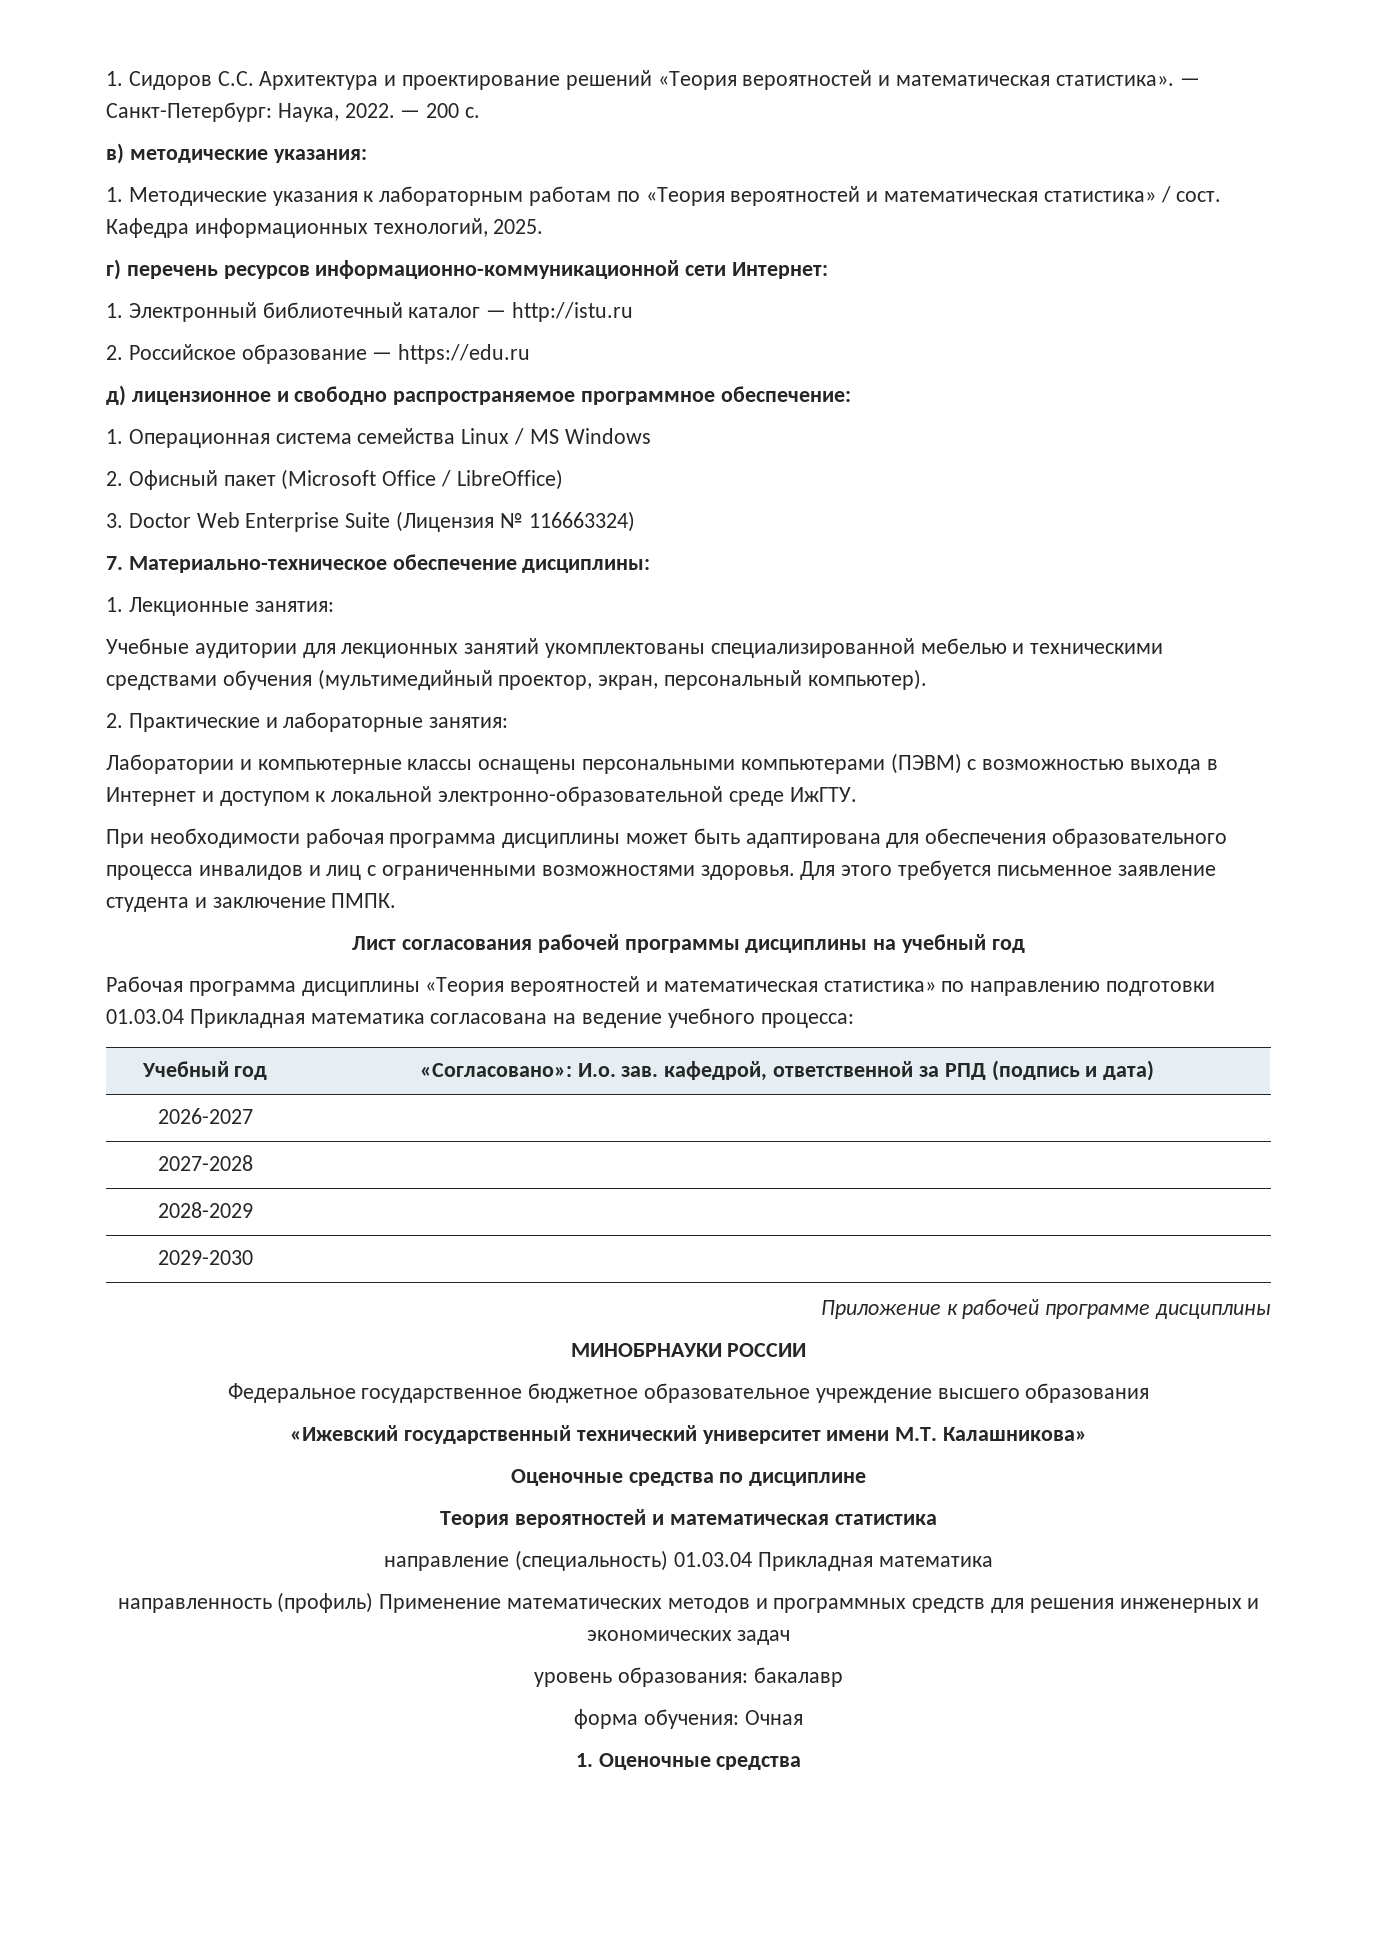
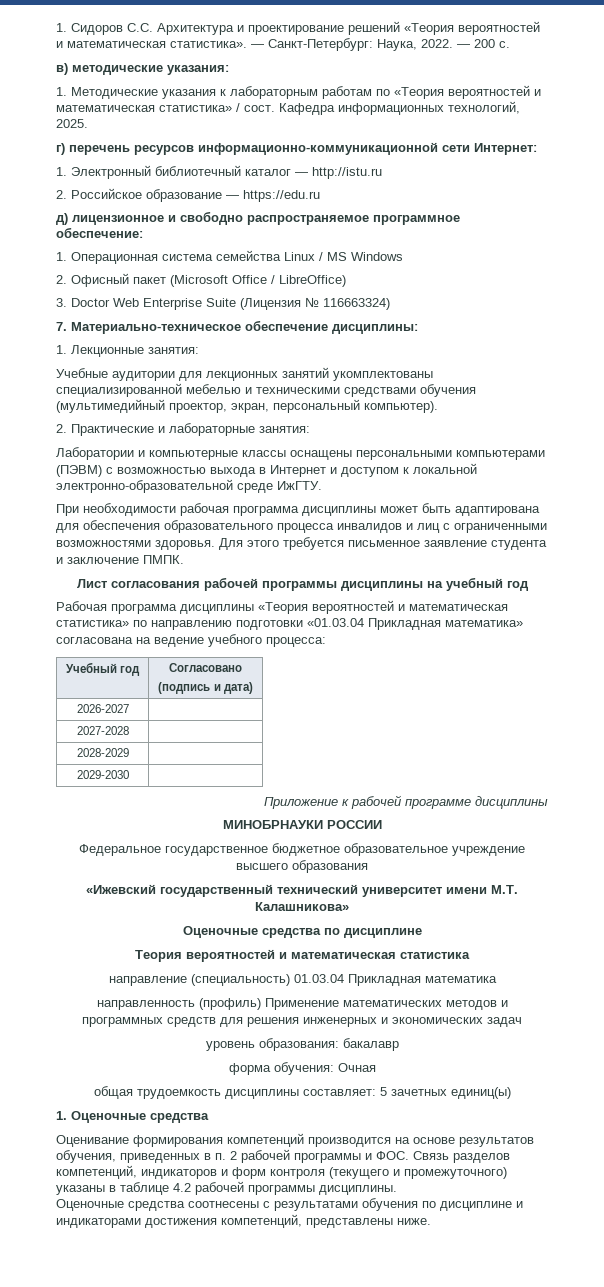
[106,1009,425,1028] 01.03.04 Прикладная математика -> [307,618,523,630] «01.03.04 Прикладная математика»
[419,1061,986,1081] «Согласовано»: И.о. зав. кафедрой, ответственной за РПД -> [169,663,242,672] Согласовано //
[575,1753,802,1770] 1. Оценочные средства -> [93,1086,511,1099] [56,1111,209,1123] [56,1133,534,1147] [56,1149,510,1163] [56,1165,507,1179] [56,1181,397,1195] [56,1198,523,1211] [56,1214,431,1228] общая трудоемкость дисциплины составляет: 5 зачетных единиц(ы) // 1. Оценочные средства // Оценивание формирования компетенций производится на основе результатов обучения, приведенных в п. 2 рабочей программы и ФОС. Связь разделов компетенций, индикаторов и форм контроля (текущего и промежуточного) указаны в таблице 4.2 рабочей программы дисциплины. // Оценочные средства соотнесены с результатами обучения по дисциплине и индикаторами достижения компетенций, представлены ниже.

